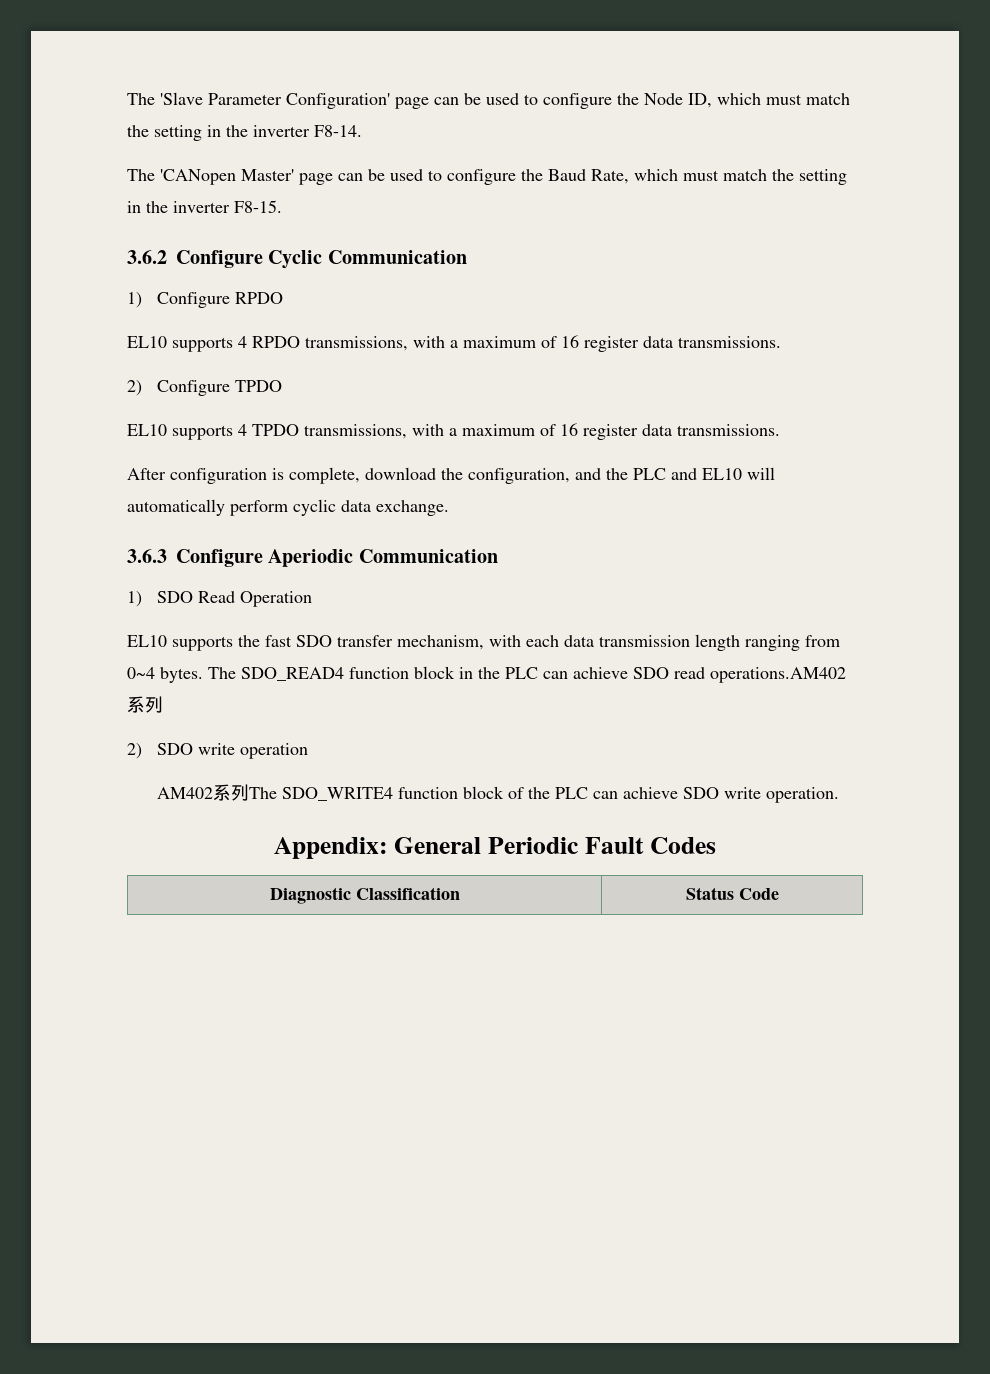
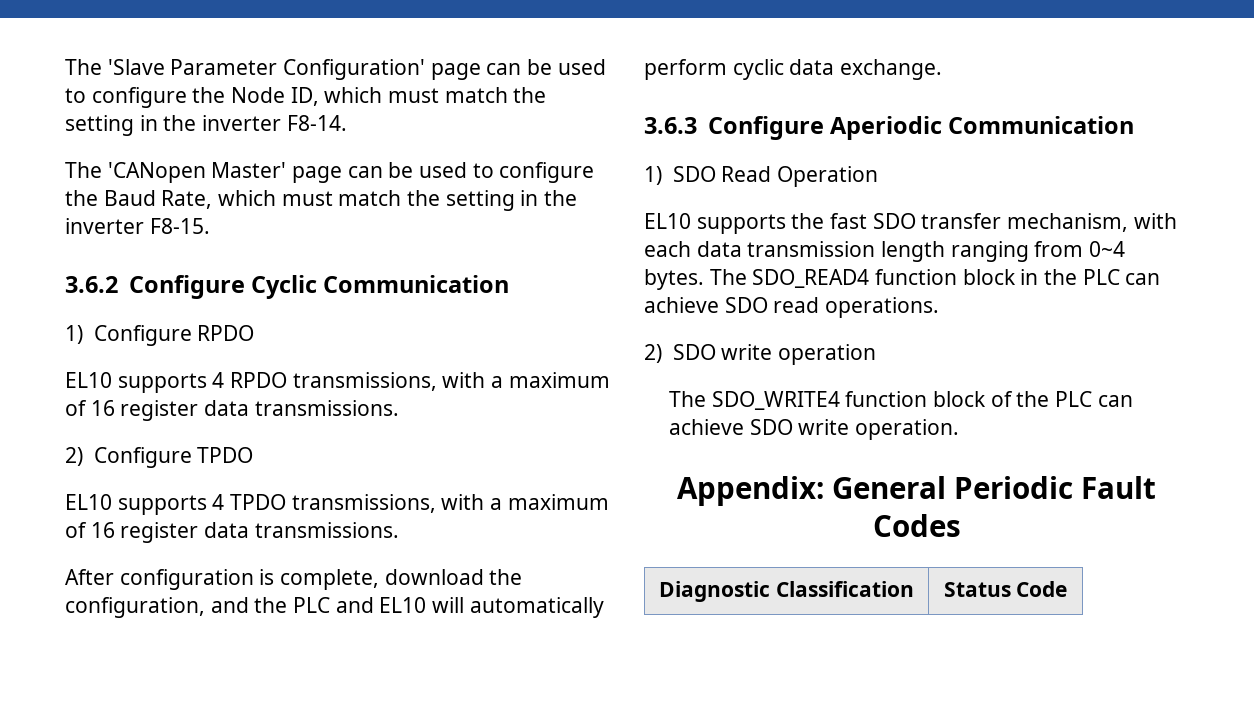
[710,667,846,683] [127,696,163,713] operations.AM402系列 -> [825,297,940,318] operations.
[157,784,250,801] AM402系列 -> (876, 354) none

